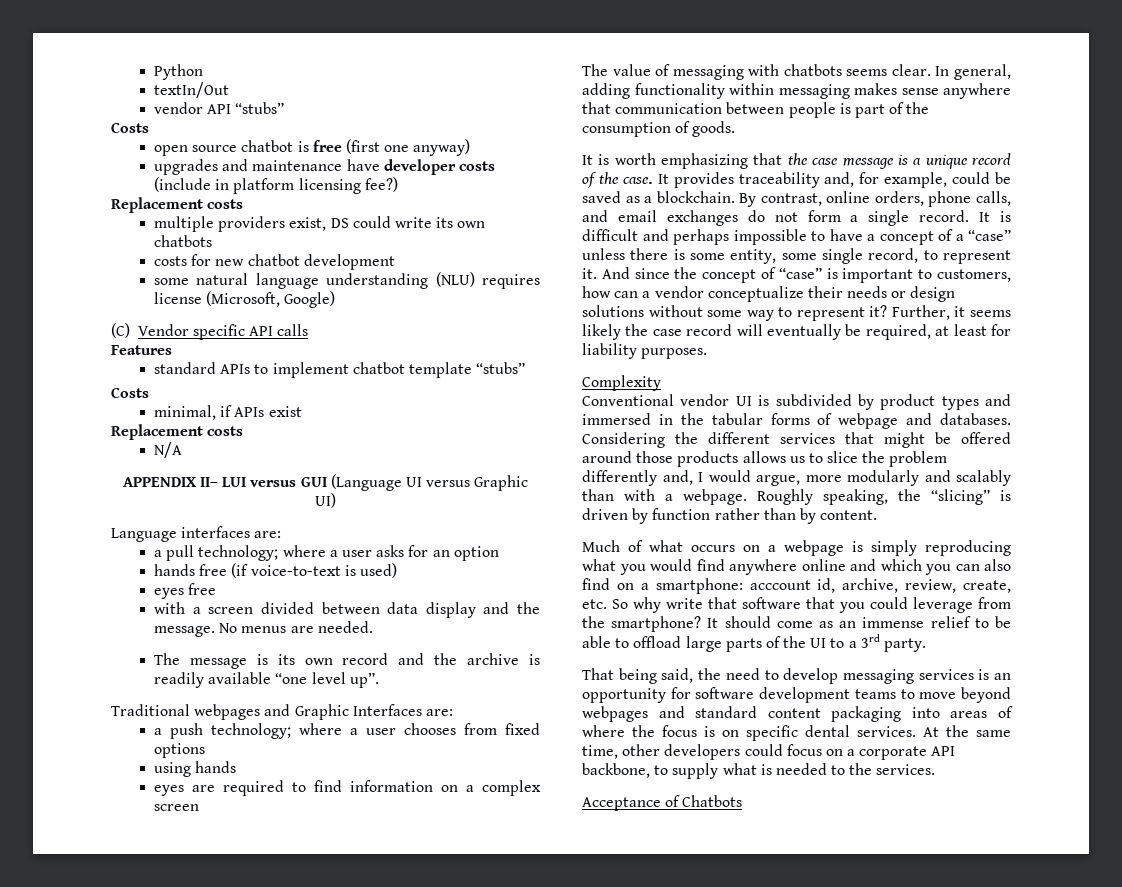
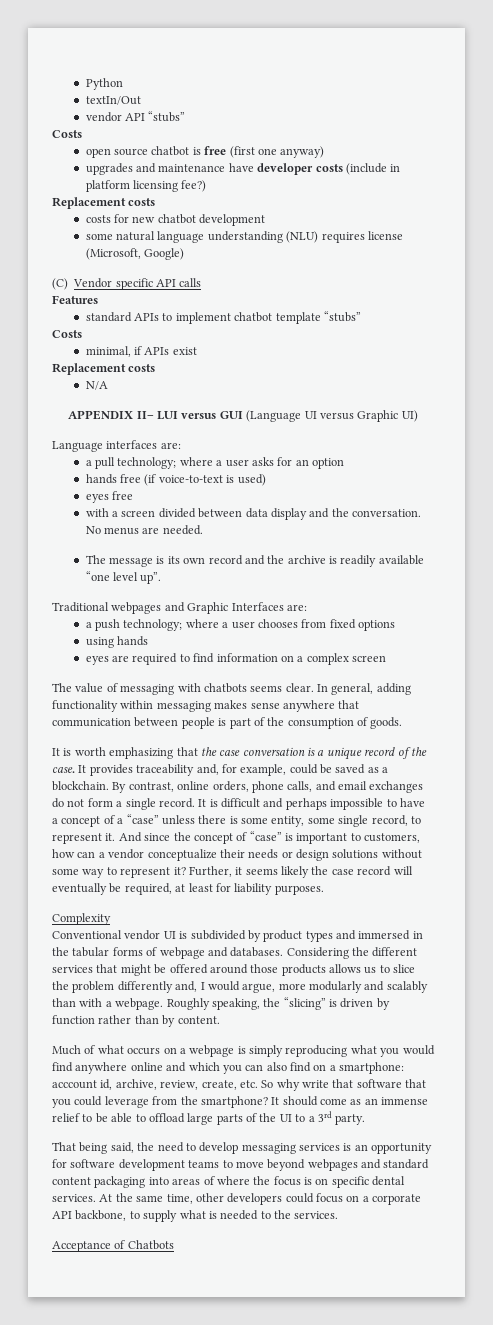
[154,216,486,232] [154,235,213,247] // multiple providers exist, DS could write its own chatbots -> (156, 202) none
[154,626,216,637] message. -> [352,509,422,517] conversation.
[842,158,894,169] message -> [242,747,305,756] conversation

